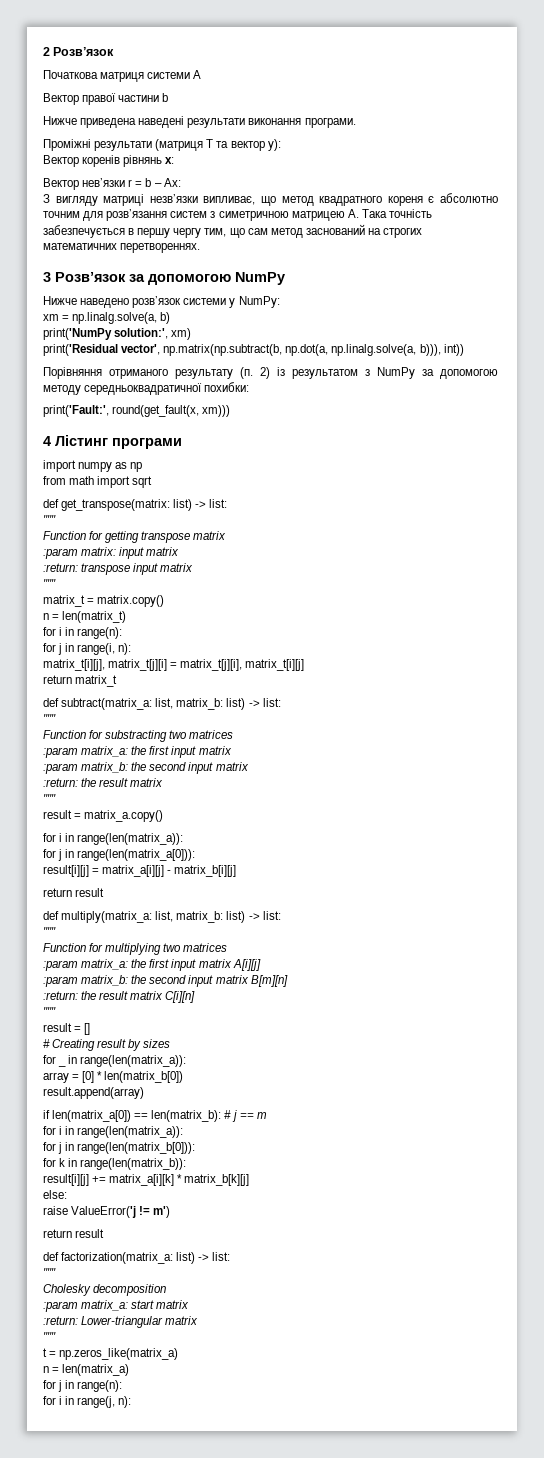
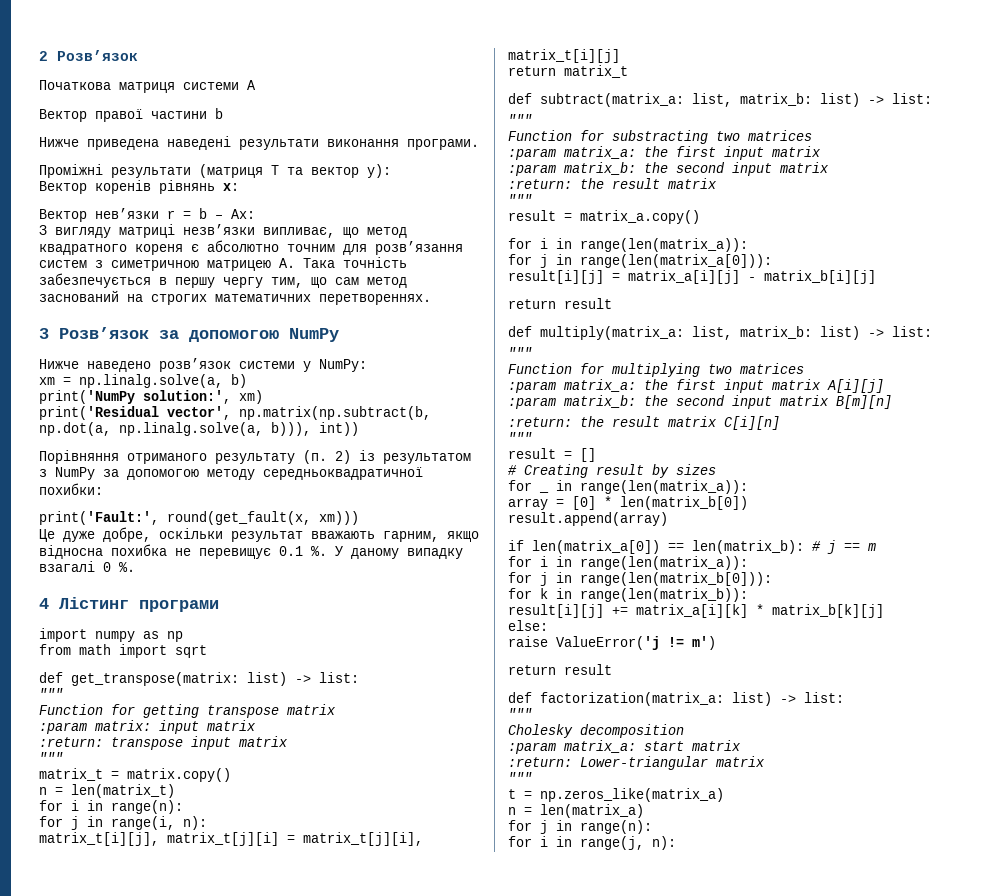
(231, 411) none -> [39,527,479,542] [39,544,463,559] [39,561,135,572] // Це дуже добре, оскільки результат вважають гарним, якщо відносна похибка не перевищує 0.1 %. У даному випадку взагалі 0 %.

